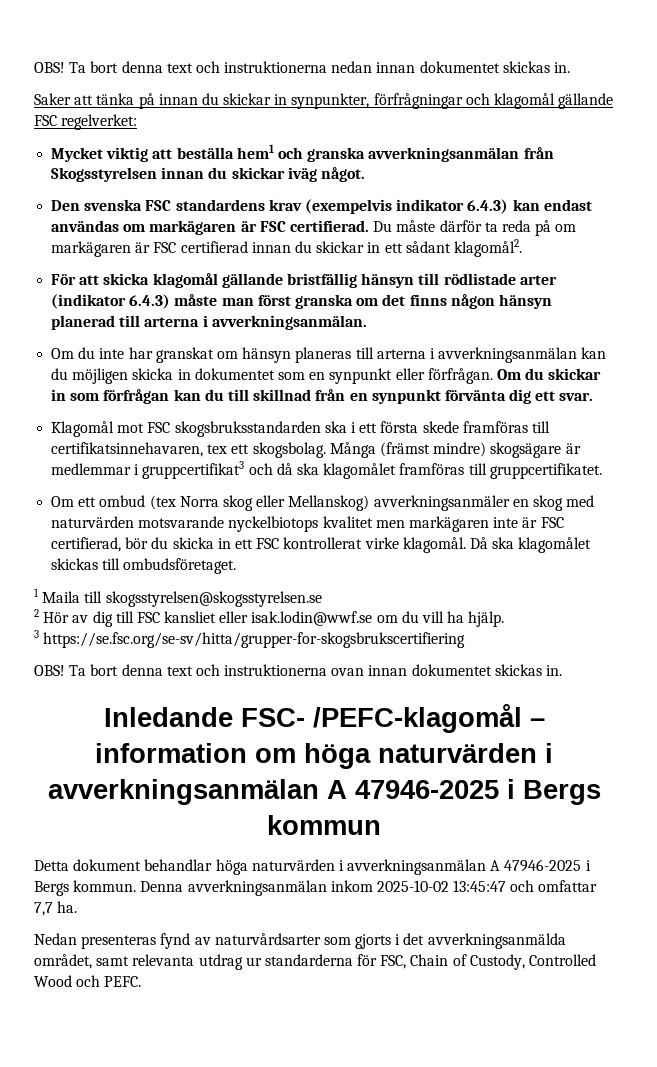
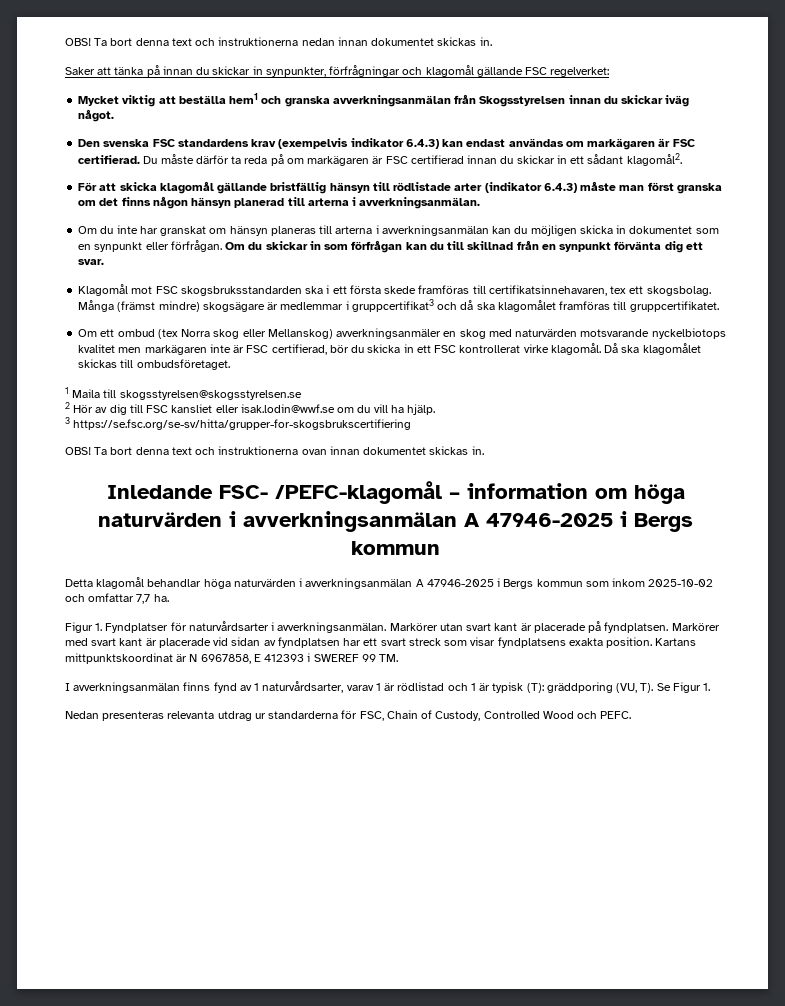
[73,859,142,871] dokument -> [96,577,145,589] klagomål
[73,880,327,896] kommun. Denna avverkningsanmälan -> [536,579,609,587] kommun som
[453,880,507,892] 13:45:47 -> (714, 583) none
[34,933,566,949] [34,954,130,969] Nedan presenteras fynd av naturvårdsarter som gjorts i det avverkningsanmälda området, samt -> [65,621,720,633] [65,637,697,648] [65,653,399,664] [65,681,711,693] [65,711,165,721] Figur 1. Fyndplatser för naturvårdsarter i avverkningsanmälan. Markörer utan svart kant är placerade på fyndplatsen. Markörer med svart kant är placerade vid sidan av fyndplatsen har ett svart streck som visar fyndplatsens exakta position. Kartans mittpunktskoordinat är N 6967858, E 412393 i SWEREF 99 TM. // I avverkningsanmälan finns fynd av 1 naturvårdsarter, varav 1 är rödlistad och 1 är typisk (T): gräddporing (VU, T). Se Figur 1. // Nedan presenteras

